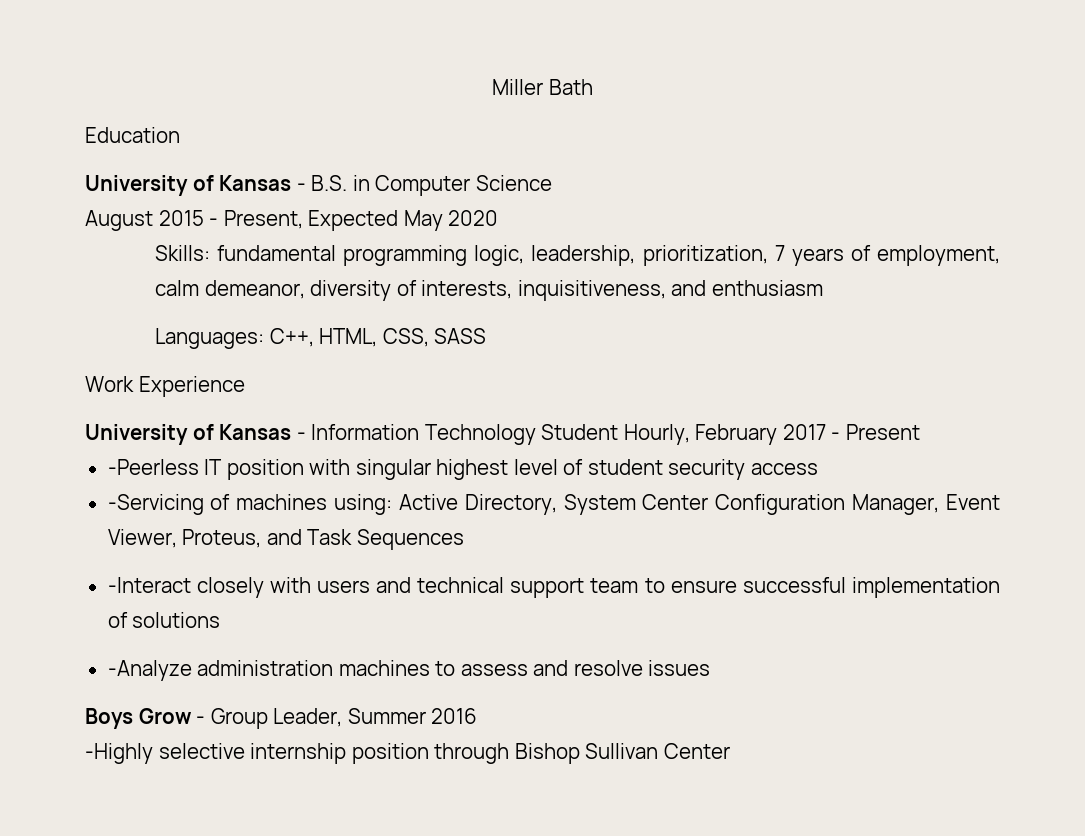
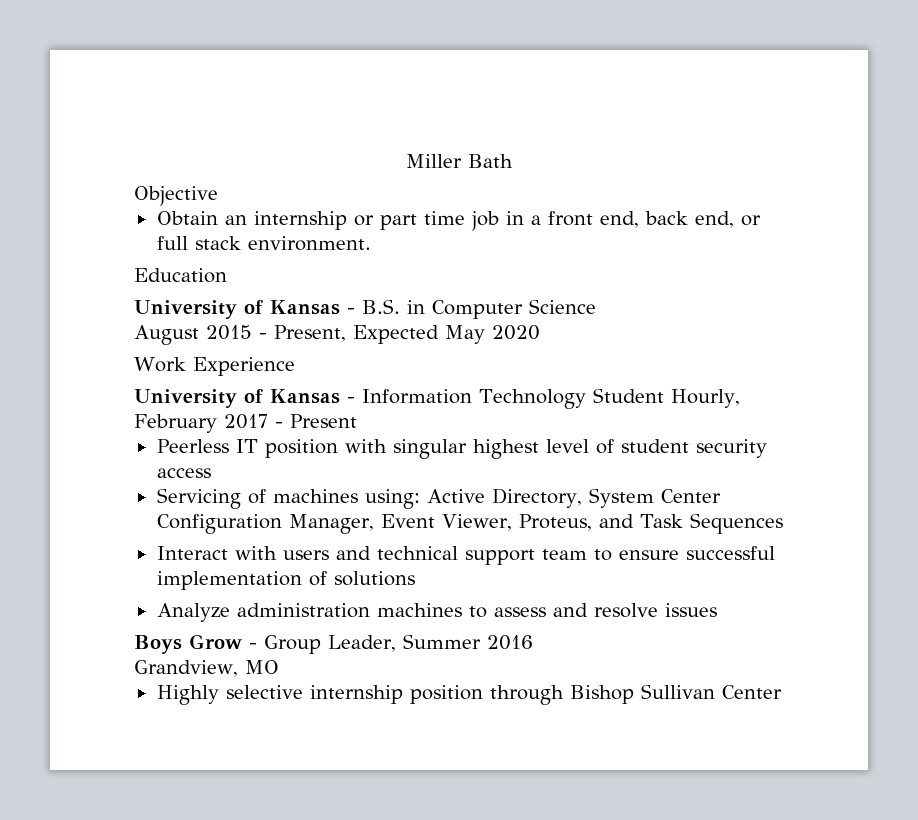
(593, 87) none -> [134,186,218,206] [156,211,761,231] [156,236,371,251] // Objective // Obtain an internship or part time job in a front end, back end, or full stack environment.
[155,245,1000,266] [155,280,823,301] [155,328,487,349] // Skills: fundamental programming logic, leadership, prioritization, 7 years of employment, calm demeanor, diversity of interests, inquisitiveness, and enthusiasm // Languages: C++, HTML, CSS, SASS -> (540, 332) none
[107,459,199,475] -Peerless -> [156,439,229,453] Peerless
[107,494,204,515] -Servicing -> [156,488,241,509] Servicing
[107,577,264,598] -Interact closely -> [156,546,228,560] Interact
[107,660,192,681] -Analyze -> [156,603,230,622] Analyze
[85,743,153,764] -Highly -> [134,660,279,677] [156,685,219,705] Grandview, MO // Highly

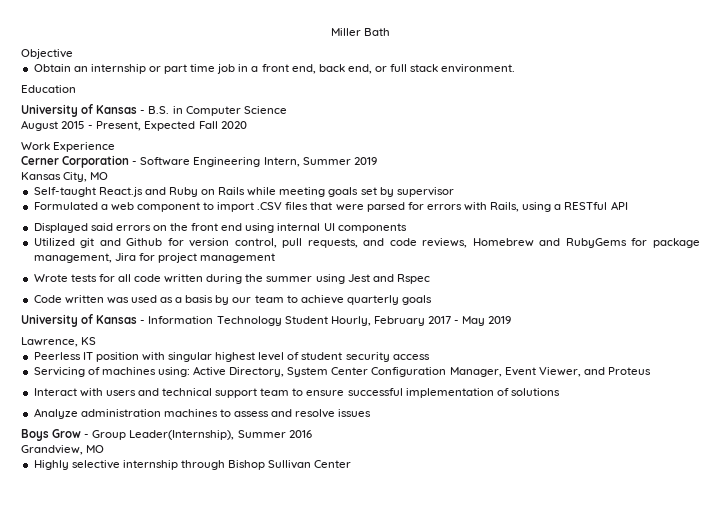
[445,325,485,344] May -> [198,121,218,129] Fall
(295, 366) none -> [21,155,377,168] [21,172,109,182] [33,187,454,197] [33,201,628,212] [33,223,407,233] [33,238,701,248] [33,253,276,263] [33,274,430,284] [33,295,433,305] // Cerner Corporation - Software Engineering Intern, Summer 2019 // Kansas City, MO // Self-taught React.js and Ruby on Rails while meeting goals set by supervisor // Formulated a web component to import .CSV files that were parsed for errors with Rails, using a RESTful API // Displayed said errors on the front end using internal UI components // Utilized git and Github for version control, pull requests, and code reviews, Homebrew and RubyGems for package management, Jira for project management // Wrote tests for all code written during the summer using Jest and Rspec // Code written was used as a basis by our team to achieve quarterly goals
[290,414,357,428] Present -> [462,316,512,326] [21,337,97,347] May 2019 // Lawrence, KS
[518,513,784,534] Proteus, and Task Sequences -> [583,367,652,375] and Proteus
[328,635,396,652] Leader, -> [129,430,235,440] Leader(Internship),
[409,685,483,704] position -> (178, 465) none

